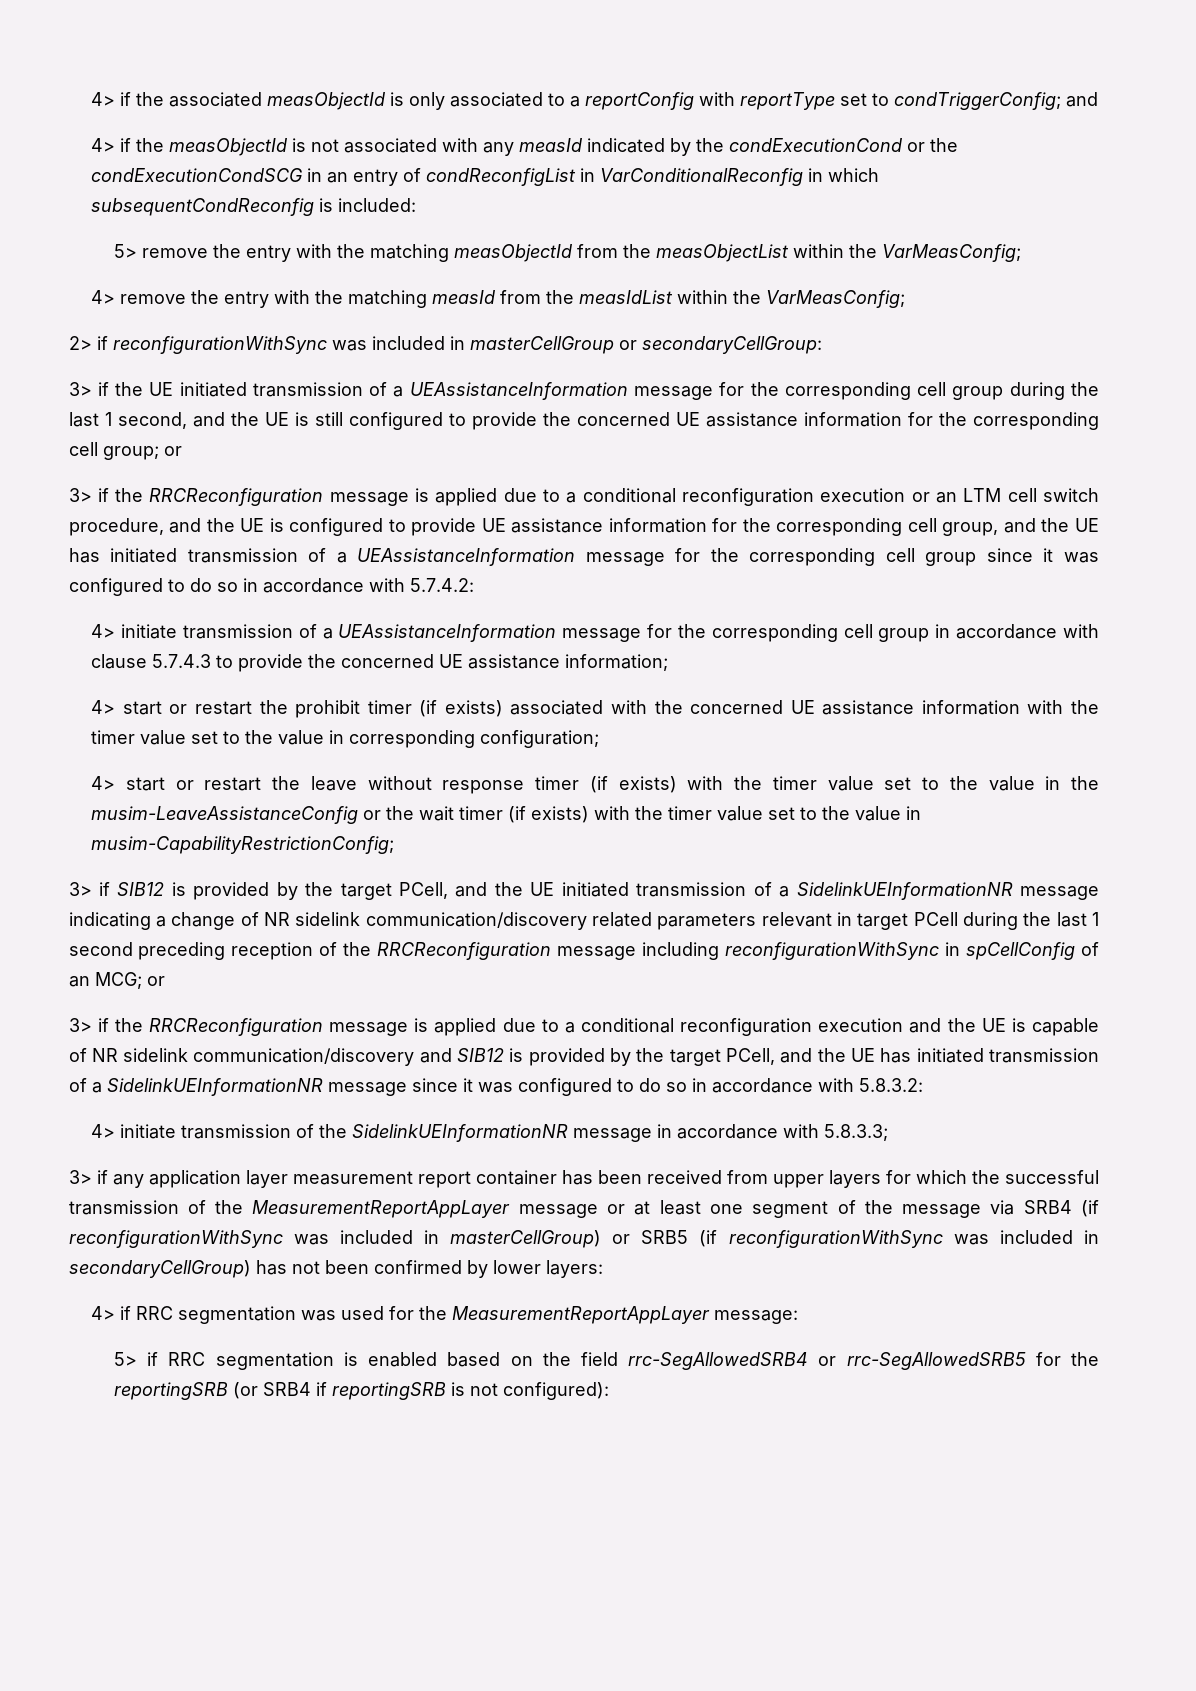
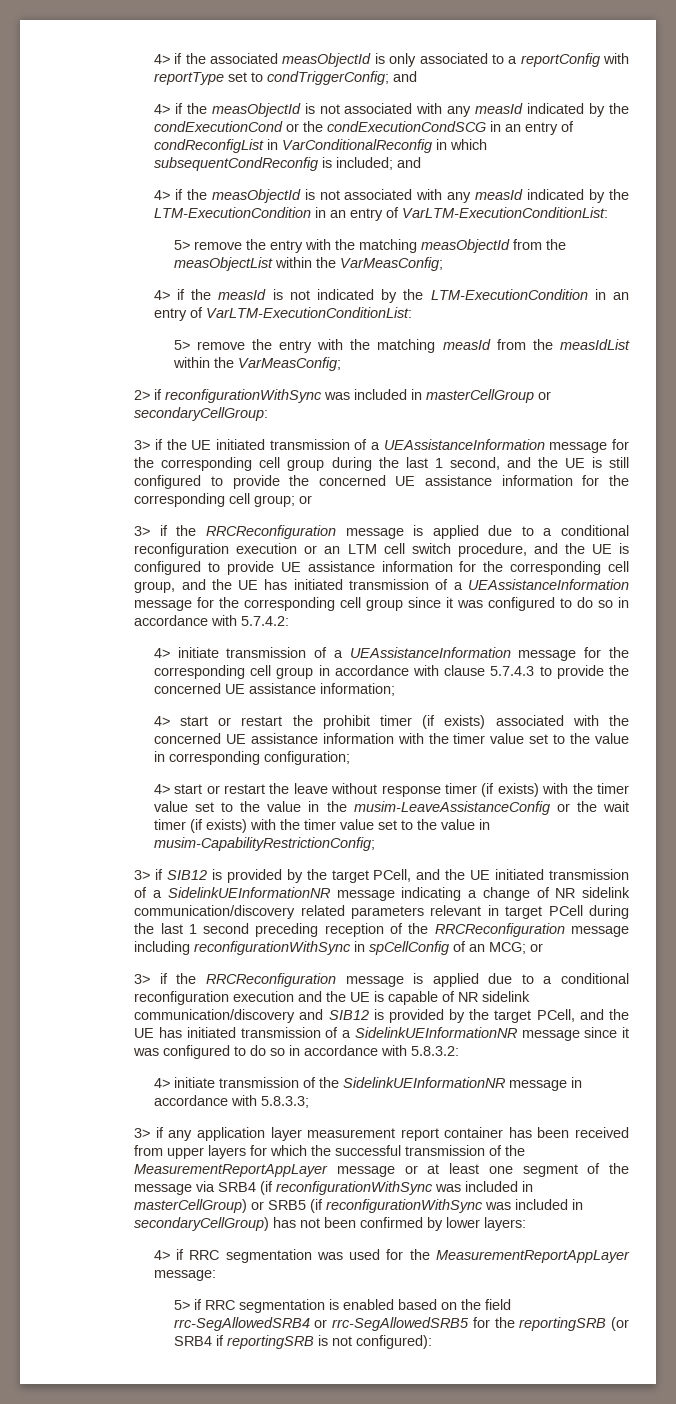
[338,198,417,212] included: -> [335,157,421,170] [153,189,629,203] [153,207,608,221] included; and // 4> if the measObjectId is not associated with any measId indicated by the LTM-ExecutionCondition in an entry of VarLTM-ExecutionConditionList:
(116, 297) none -> [177,289,629,303] [153,307,412,321] [173,340,190,350] if the measId is not indicated by the LTM-ExecutionCondition in an entry of VarLTM-ExecutionConditionList: // 5>

